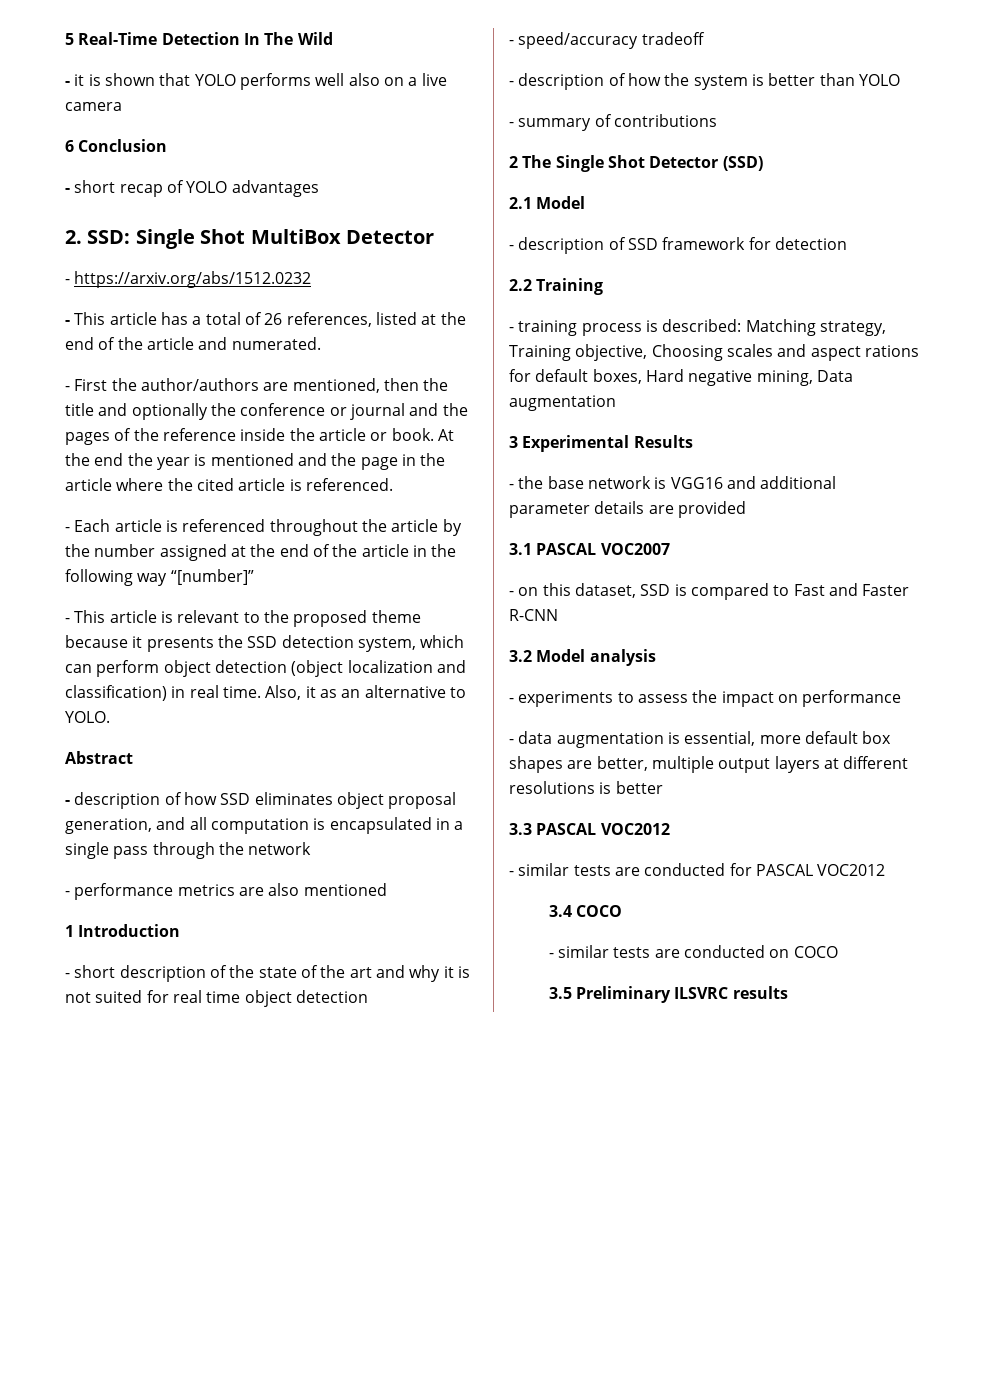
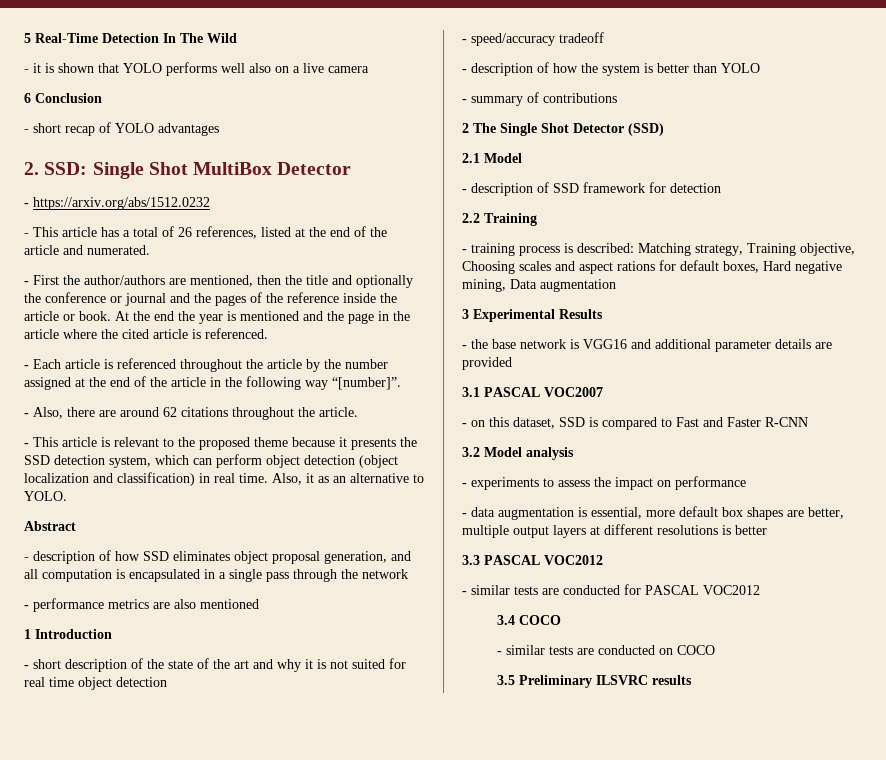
[170,569,254,585] “[number]” -> [332,377,401,390] [24,407,358,420] “[number]”. // - Also, there are around 62 citations throughout the article.

